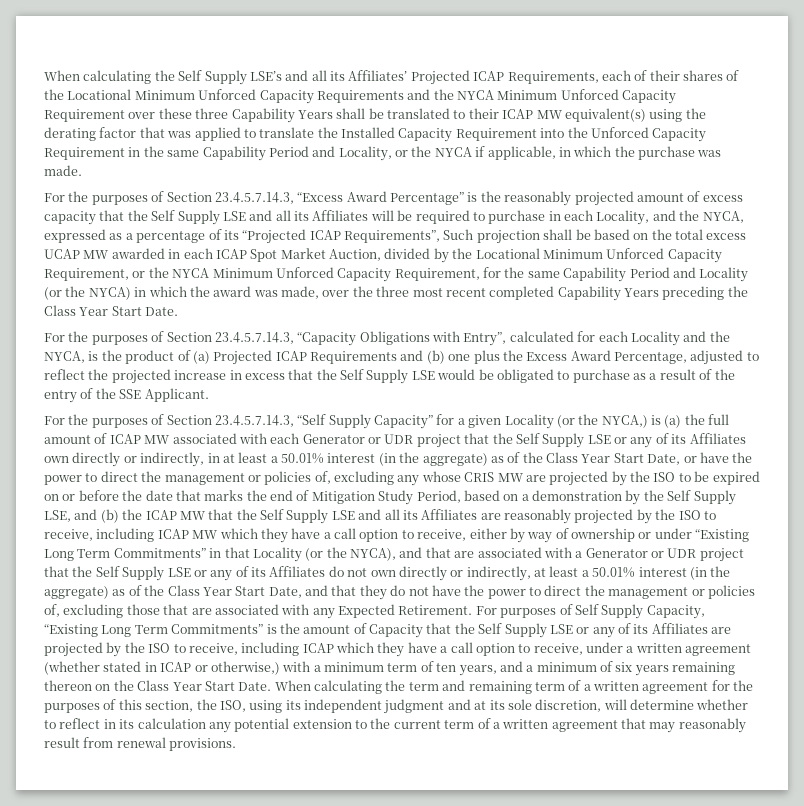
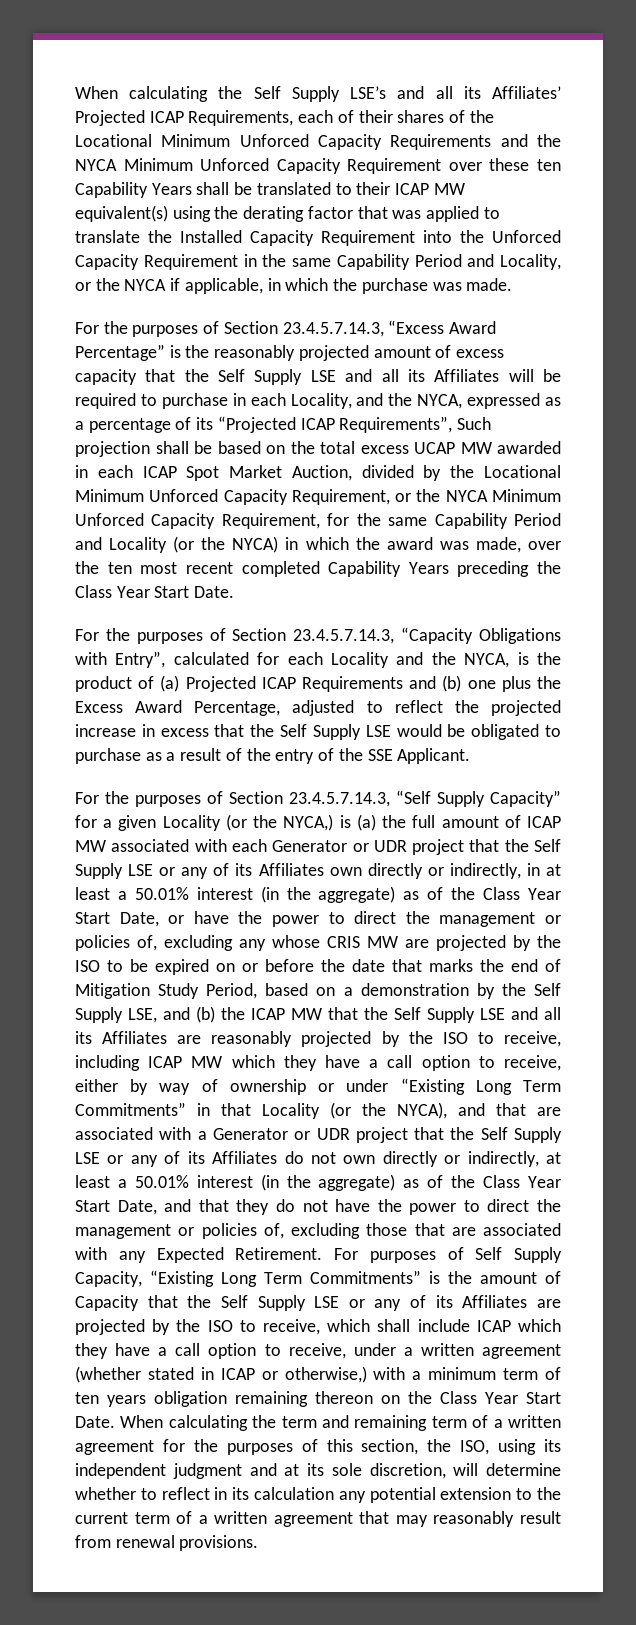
[195,108,229,119] three -> [537,159,561,171] ten
[376,286,410,297] three -> [107,562,132,574] ten
[241,642,300,656] including -> [327,1319,470,1332] which shall include
[458,661,669,676] years, and a minimum of six years -> [107,1391,227,1407] years obligation

